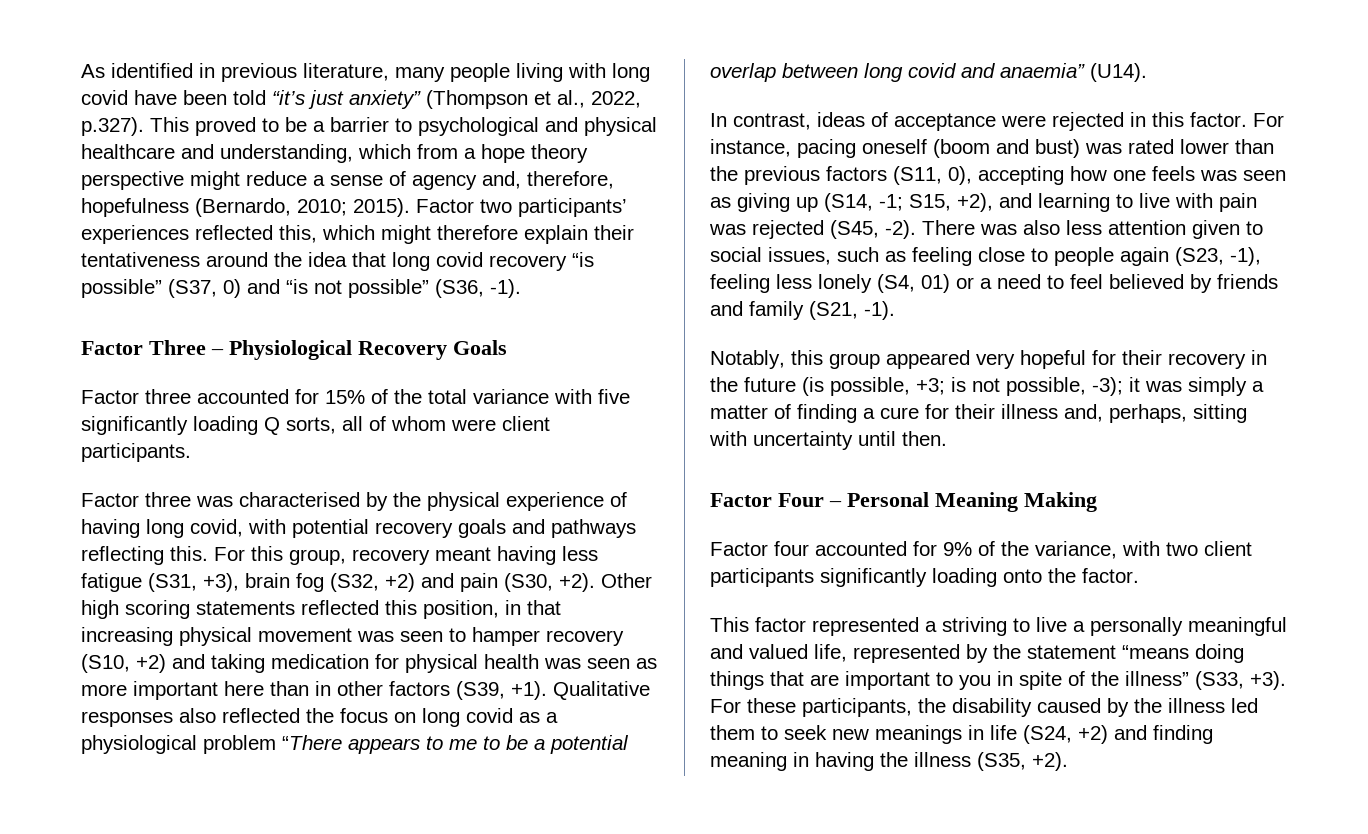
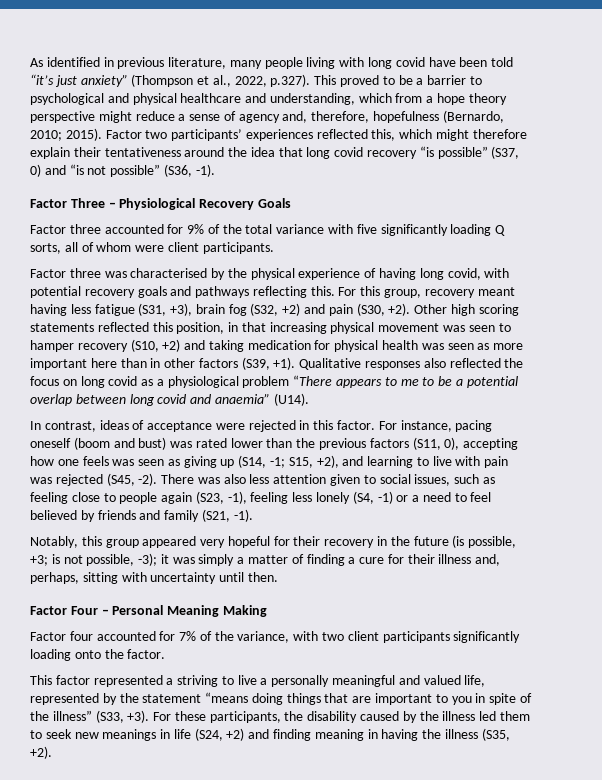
[325,390,365,404] 15% -> [187,224,205,234] 9%
[921,274,950,293] 01) -> [377,491,393,504] -1)
[943,542,972,556] 9% -> [179,631,197,641] 7%

